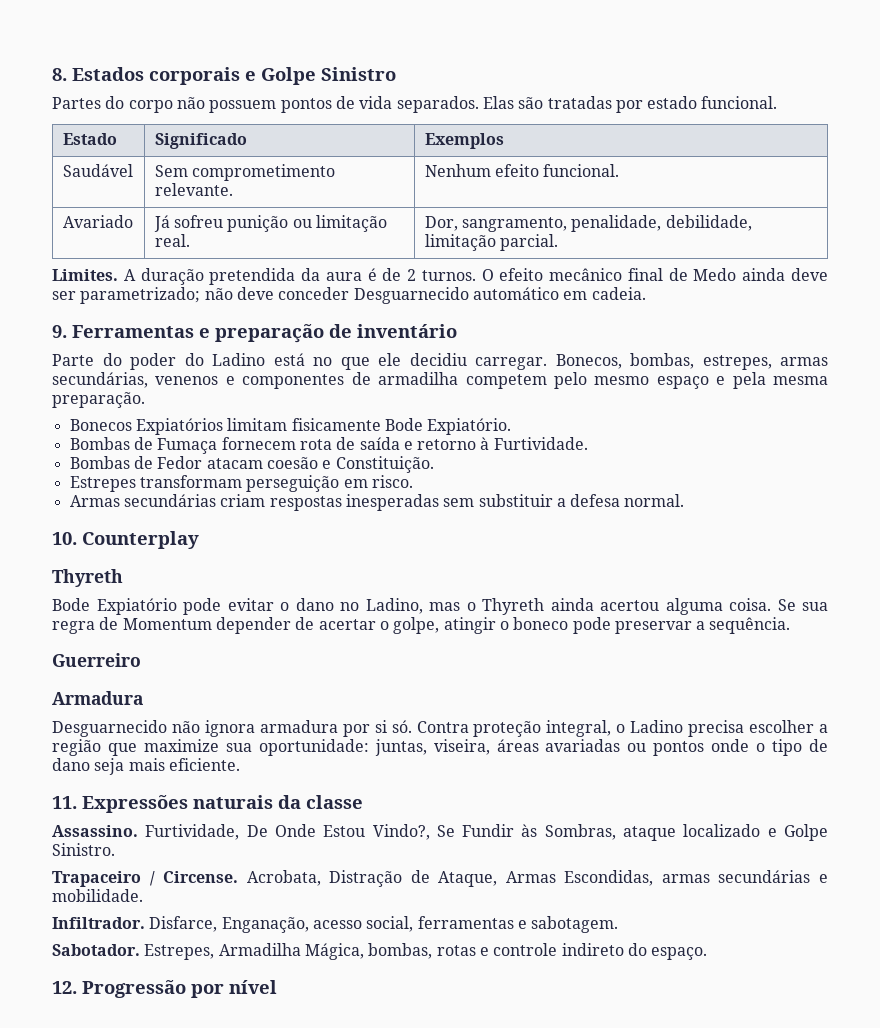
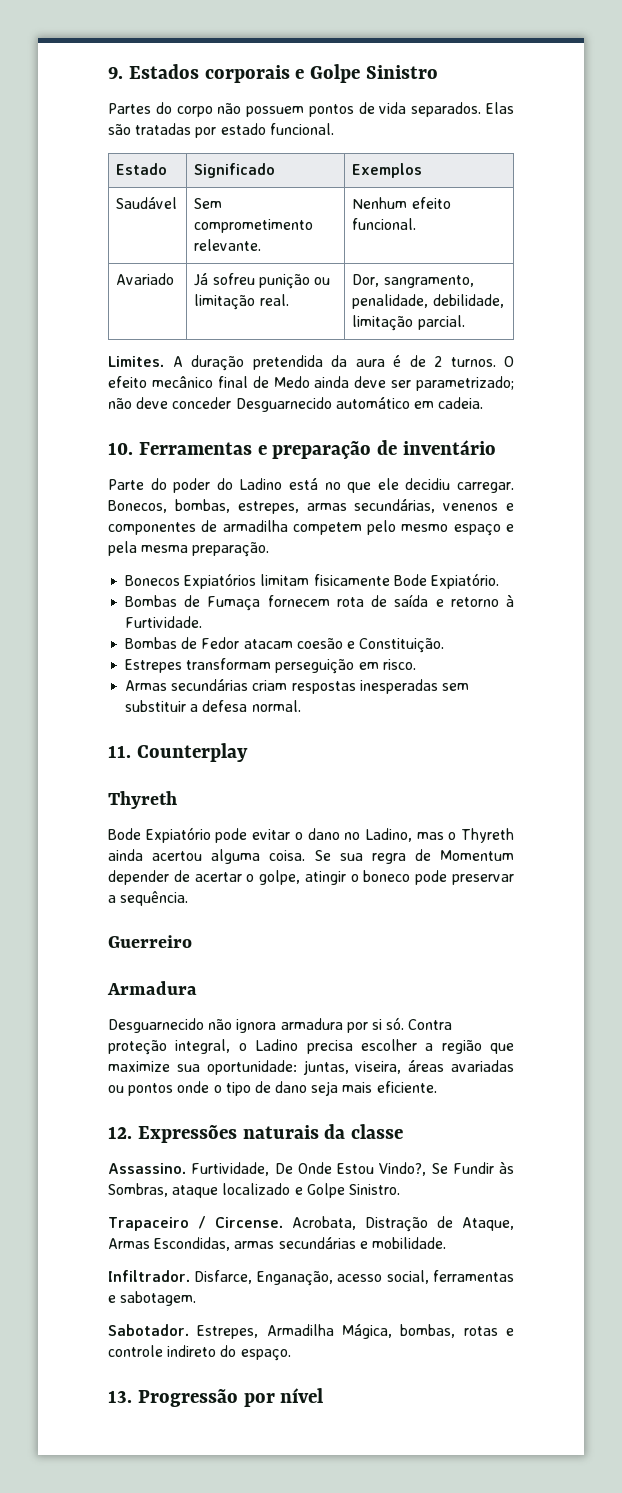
[52,68,67,81] 8. -> [108,66,123,79] 9.
[52,325,67,338] 9. -> [108,442,133,455] 10.
[52,532,77,545] 10. -> [108,745,131,758] 11.
[52,796,77,809] 11. -> [108,1126,132,1139] 12.
[52,981,77,994] 12. -> [108,1390,132,1403] 13.

